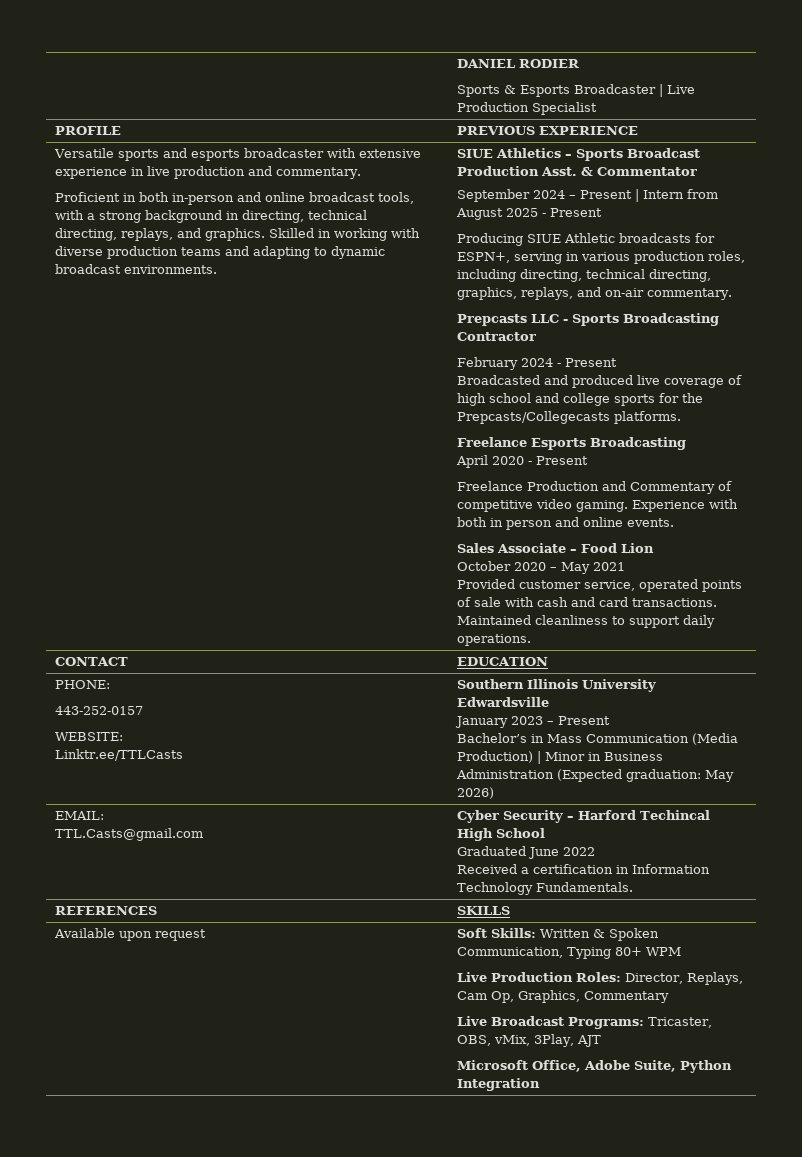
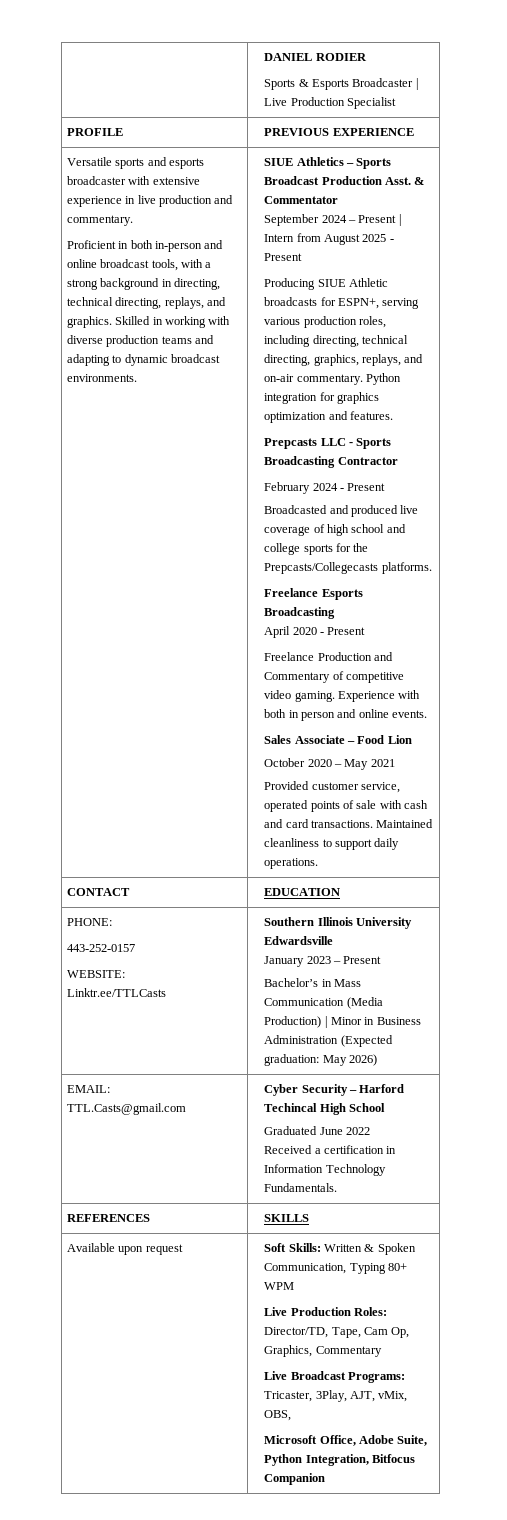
[565,252,579,261] in -> (420, 303) none
(732, 294) none -> [366,373,402,385] [264,392,380,404] [264,411,394,423] Python integration for graphics optimization and features.
[624,972,743,985] Director, Replays, -> [264,1327,361,1338] Director/TD, Tape,
[456,1034,601,1047] OBS, vMix, 3Play, AJT -> [315,1390,408,1402] [264,1410,292,1421] 3Play, AJT, vMix, OBS,
[456,1078,540,1091] Integration -> [305,1454,416,1466] [264,1473,326,1485] Integration, Bitfocus Companion

